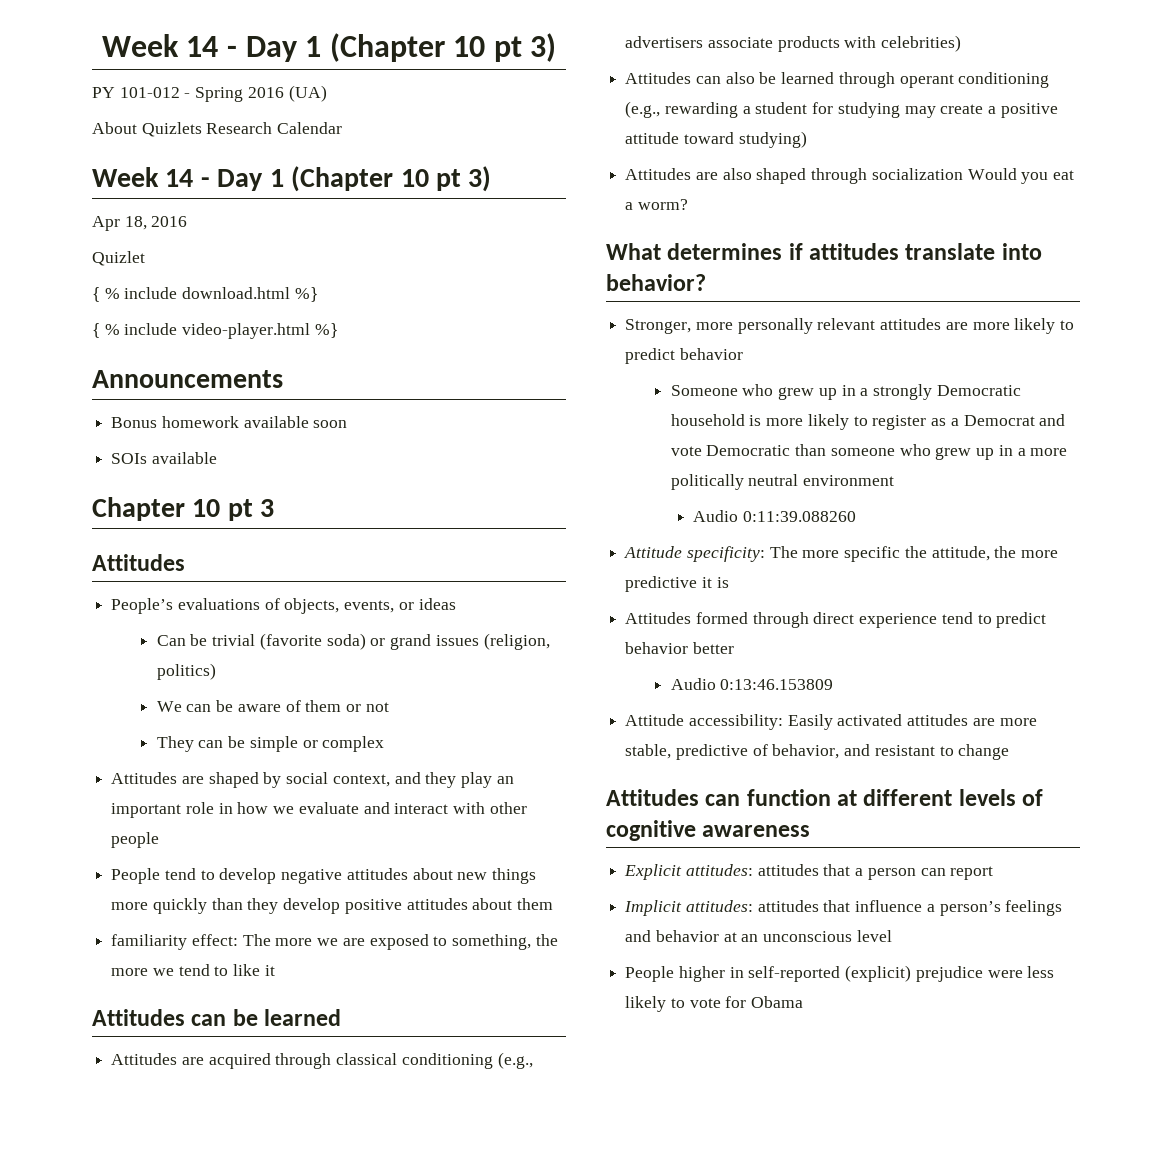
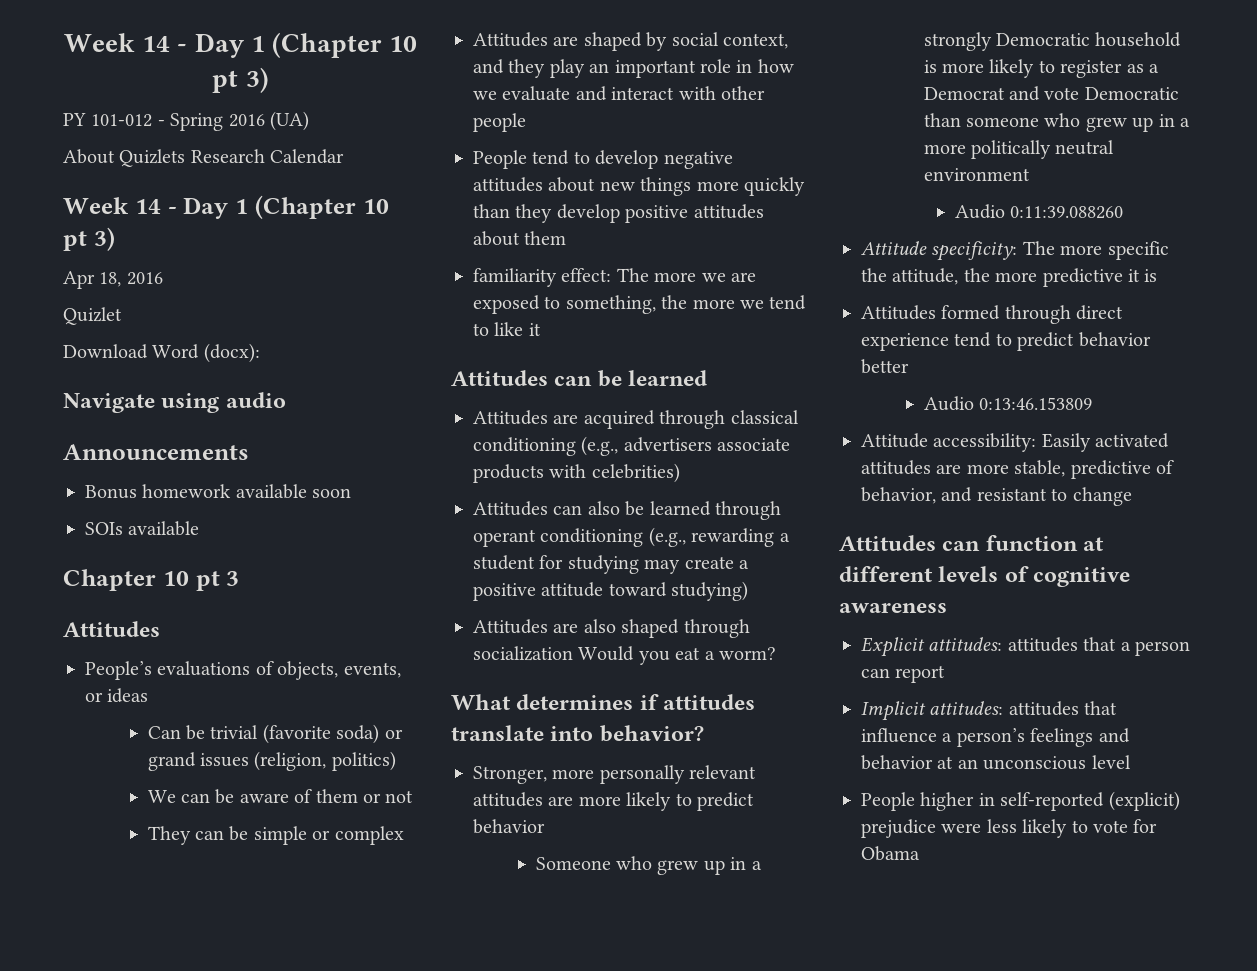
[92,287,318,302] [92,323,338,339] { % include download.html %} // { % include video-player.html %} -> [63,343,260,363] [63,392,286,413] Download Word (docx): // Navigate using audio

